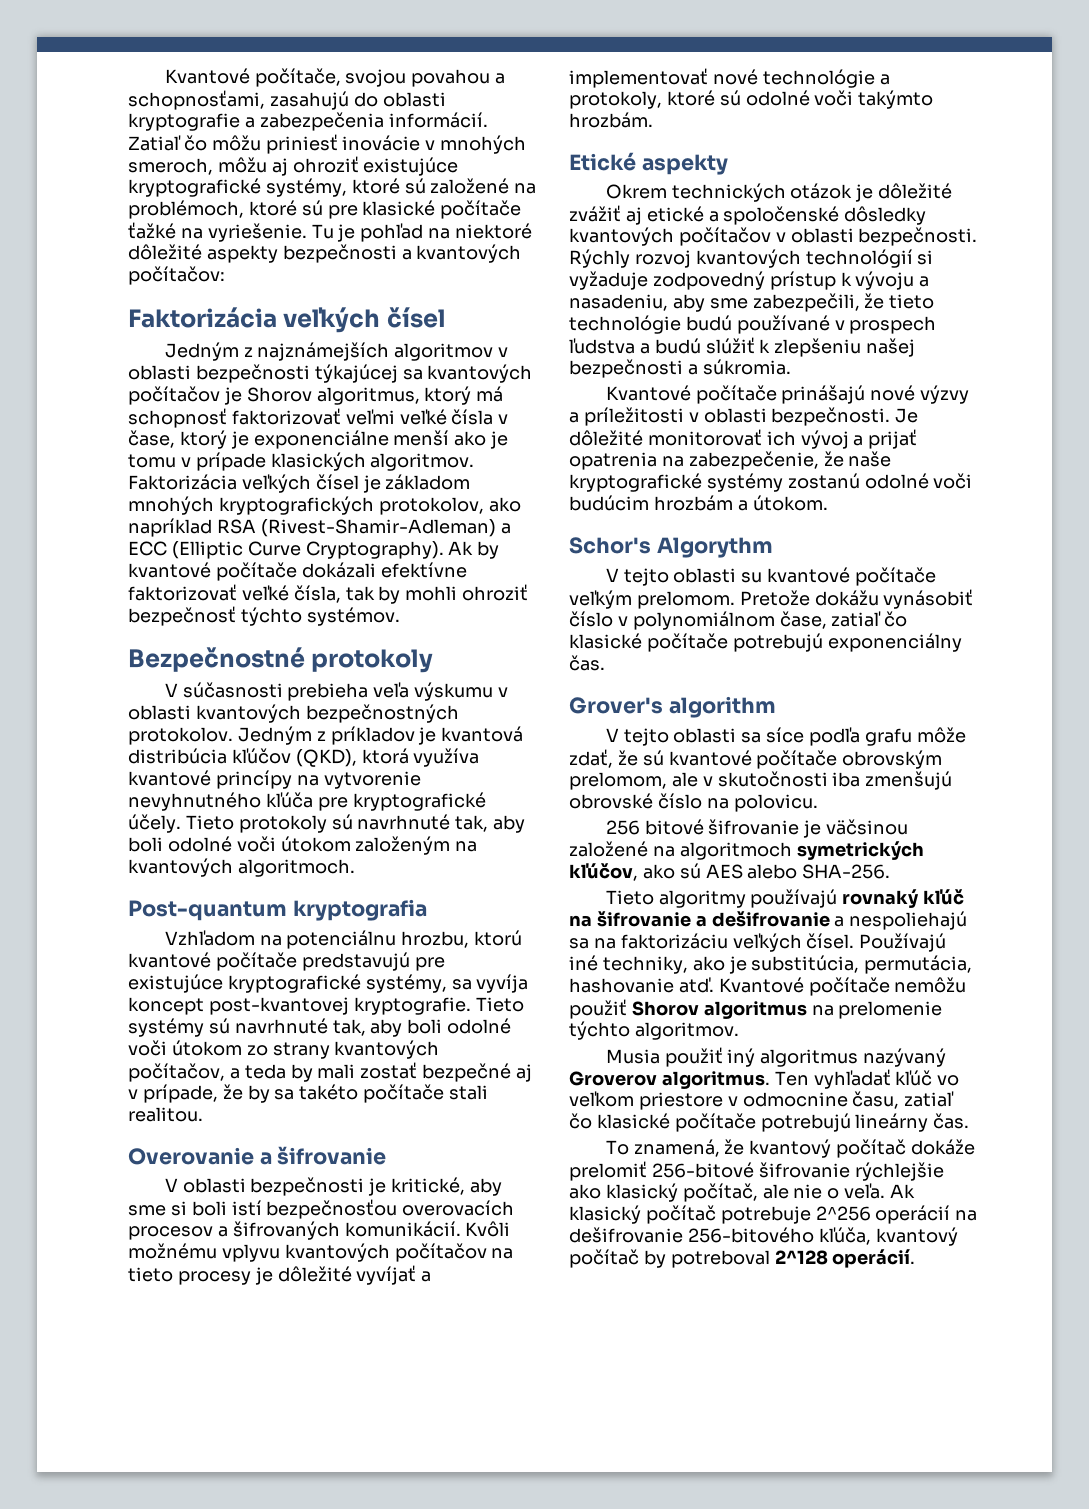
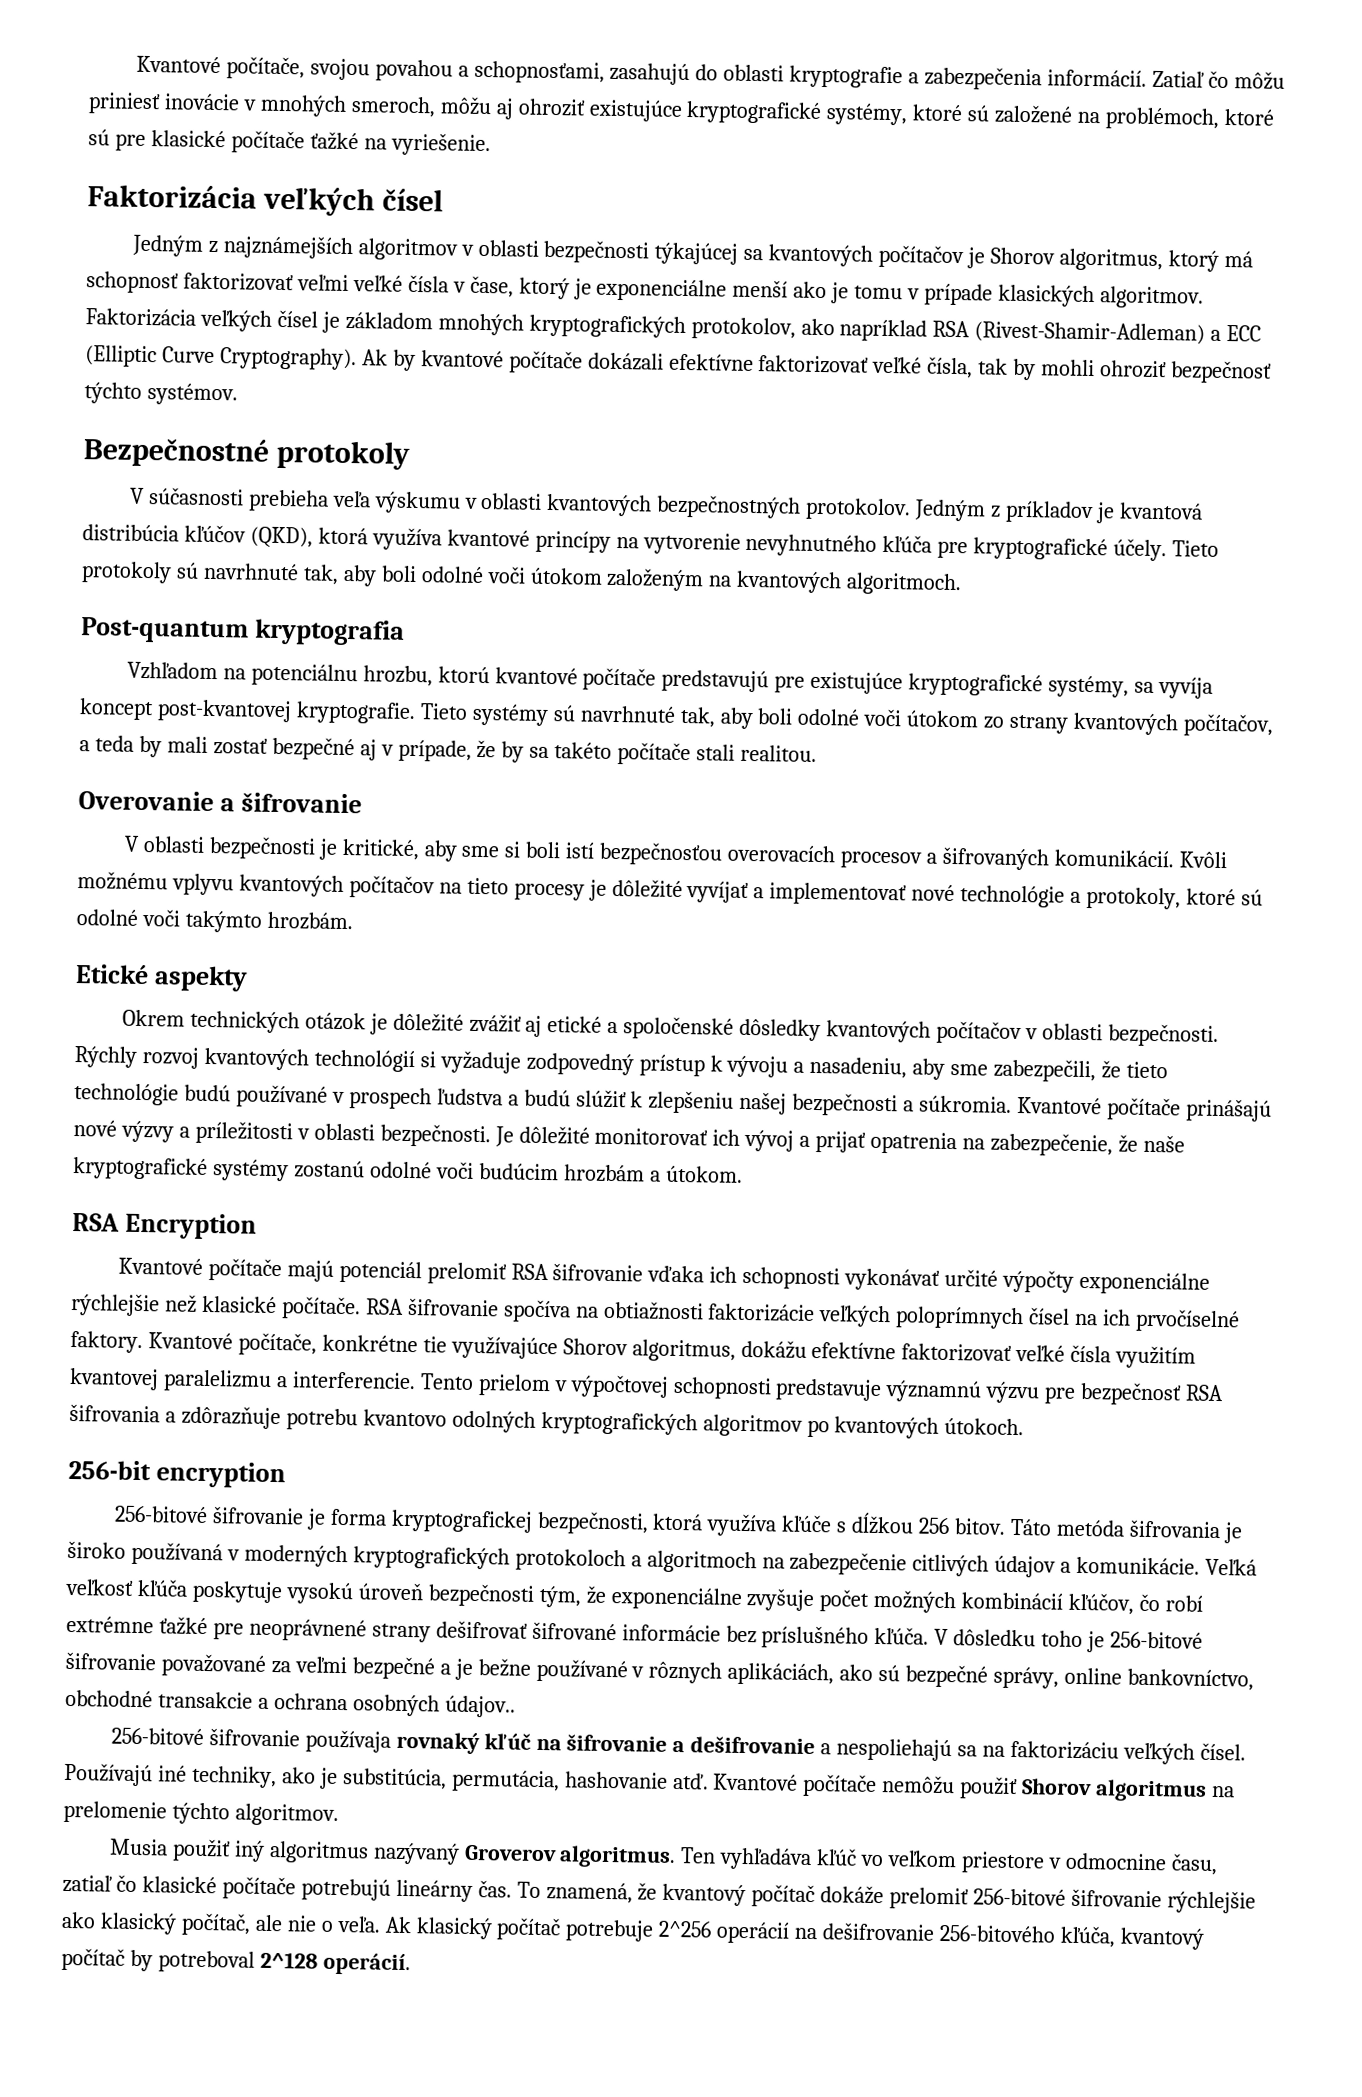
[311,223,533,242] [128,244,522,263] [128,266,225,285] Tu je pohľad na niektoré dôležité aspekty bezpečnosti a kvantových počítačov: -> (491, 144) none
(791, 367) // -> (1013, 1104) none
[569,537,773,558] [605,567,936,586] [569,589,974,609] [569,611,908,630] [569,633,962,652] [569,655,605,671] [569,696,776,718] [605,727,966,746] [569,749,943,769] [569,771,953,790] [569,793,818,812] [605,819,909,838] [569,841,924,860] [569,863,891,881] [605,889,838,908] Schor's Algorythm // V tejto oblasti su kvantové počítače veľkým prelomom. Pretože dokážu vynásobiť číslo v polynomiálnom čase, zatiaľ čo klasické počítače potrebujú exponenciálny čas. // Grover's algorithm // V tejto oblasti sa síce podľa grafu môže zdať, že sú kvantové počítače obrovským prelomom, ale v skutočnosti iba zmenšujú obrovské číslo na polovicu. // 256 bitové šifrovanie je väčsinou založené na algoritmoch symetrických kľúčov, ako sú AES alebo SHA-256. // Tieto algoritmy používajú -> [72,1212,257,1240] [117,1257,1211,1295] [70,1292,1241,1333] [70,1330,1197,1369] [69,1367,1225,1406] [69,1403,1025,1439] [68,1459,286,1489] [113,1505,1243,1544] [67,1540,1258,1578] [65,1578,1204,1615] [66,1615,1204,1653] [65,1651,1254,1691] [65,1689,516,1718] [110,1727,391,1753] RSA Encryption // Kvantové počítače majú potenciál prelomiť RSA šifrovanie vďaka ich schopnosti vykonávať určité výpočty exponenciálne rýchlejšie než klasické počítače. RSA šifrovanie spočíva na obtiažnosti faktorizácie veľkých poloprímnych čísel na ich prvočíselné faktory. Kvantové počítače, konkrétne tie využívajúce Shorov algoritmus, dokážu efektívne faktorizovať veľké čísla využitím kvantovej paralelizmu a interferencie. Tento prielom v výpočtovej schopnosti predstavuje významnú výzvu pre bezpečnosť RSA šifrovania a zdôrazňuje potrebu kvantovo odolných kryptografických algoritmov po kvantových útokoch. // 256-bit encryption // 256-bitové šifrovanie je forma kryptografickej bezpečnosti, ktorá využíva kľúče s dĺžkou 256 bitov. Táto metóda šifrovania je široko používaná v moderných kryptografických protokoloch a algoritmoch na zabezpečenie citlivých údajov a komunikácie. Veľká veľkosť kľúča poskytuje vysokú úroveň bezpečnosti tým, že exponenciálne zvyšuje počet možných kombinácií kľúčov, čo robí extrémne ťažké pre neoprávnené strany dešifrovať šifrované informácie bez príslušného kľúča. V dôsledku toho je 256-bitové šifrovanie považované za veľmi bezpečné a je bežne používané v rôznych aplikáciách, ako sú bezpečné správy, online bankovníctvo, obchodné transakcie a ochrana osobných údajov.. // 256-bitové šifrovanie používaja
[813,1069,891,1089] vyhľadať -> [719,1847,813,1871] vyhľadáva
(970, 1121) // -> (512, 1889) none

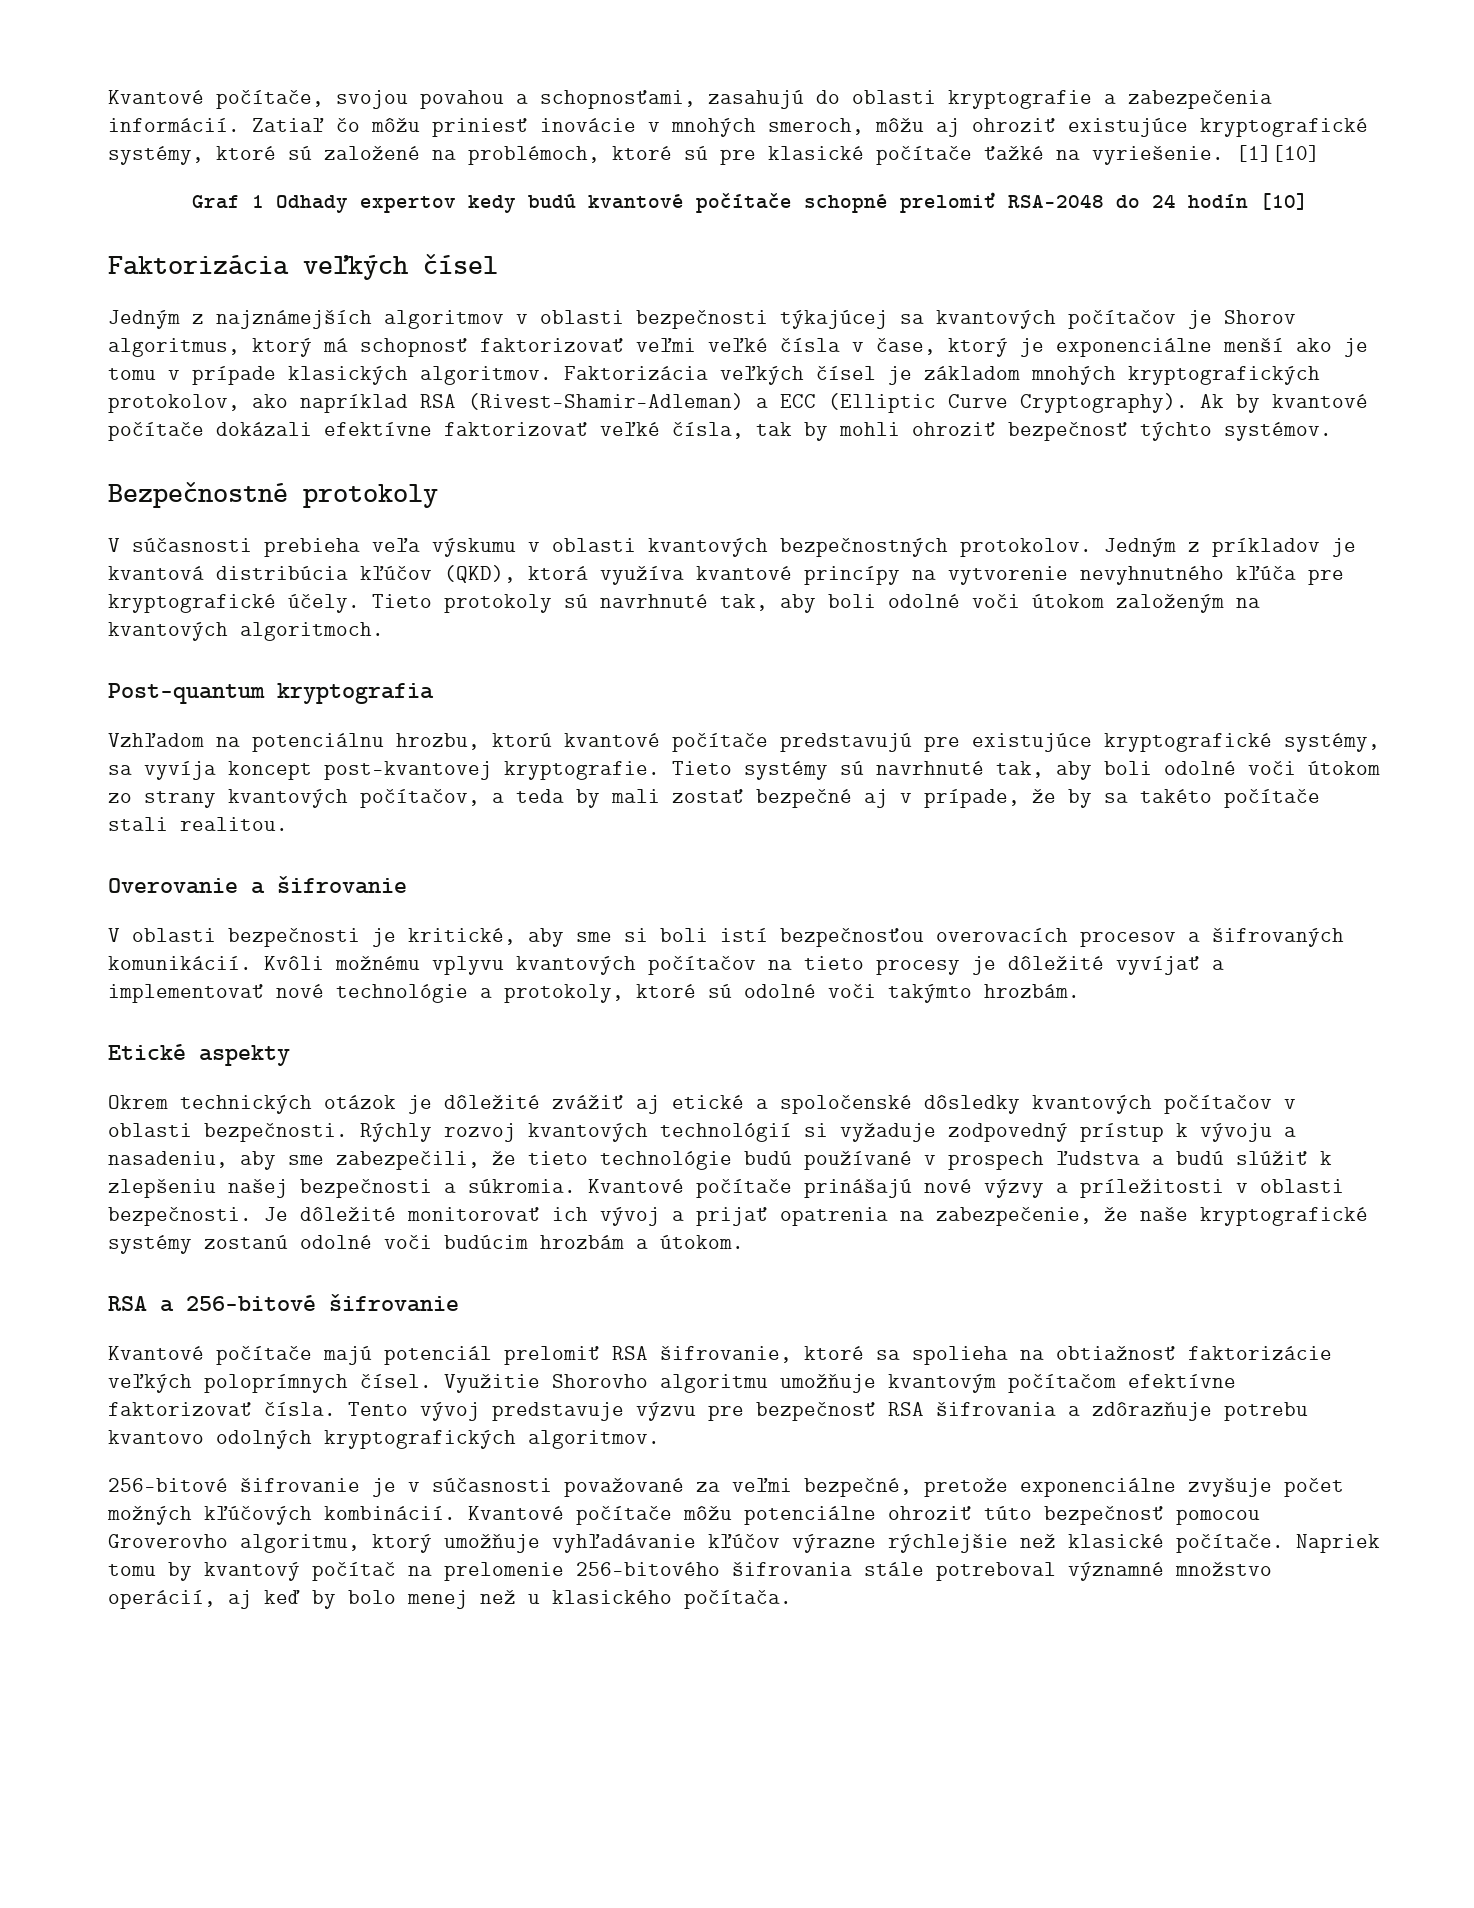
(491, 144) none -> [1236,145,1320,162] [191,192,1308,213] [1][10] // Graf 1 Odhady expertov kedy budú kvantové počítače schopné prelomiť RSA-2048 do 24 hodín [10]
[124,1212,257,1240] Encryption -> [160,1294,459,1312] a 256-bitové šifrovanie
[552,1263,1211,1295] [70,1292,1241,1333] [70,1330,1197,1369] [69,1367,983,1403] šifrovanie vďaka ich schopnosti vykonávať určité výpočty exponenciálne rýchlejšie než klasické počítače. RSA šifrovanie spočíva na obtiažnosti faktorizácie veľkých poloprímnych čísel na ich prvočíselné faktory. Kvantové počítače, konkrétne tie využívajúce Shorov algoritmus, dokážu efektívne faktorizovať veľké čísla využitím kvantovej paralelizmu a interferencie. Tento prielom v výpočtovej schopnosti predstavuje významnú -> [660,1346,1332,1365] [108,1374,1236,1393] [108,1402,624,1421] šifrovanie, ktoré sa spolieha na obtiažnosť faktorizácie veľkých poloprímnych čísel. Využitie Shorovho algoritmu umožňuje kvantovým počítačom efektívne faktorizovať čísla. Tento vývoj predstavuje
[702,1414,1025,1439] [68,1459,286,1489] [113,1505,1243,1544] [67,1540,1258,1578] [65,1578,1204,1615] [66,1615,1204,1653] [65,1651,1254,1691] [65,1689,516,1718] [110,1727,1246,1765] [64,1762,1236,1802] [63,1800,339,1827] [108,1838,1218,1876] [62,1874,1257,1914] [61,1911,1204,1950] [61,1947,411,1976] algoritmov po kvantových útokoch. // 256-bit encryption // 256-bitové šifrovanie je forma kryptografickej bezpečnosti, ktorá využíva kľúče s dĺžkou 256 bitov. Táto metóda šifrovania je široko používaná v moderných kryptografických protokoloch a algoritmoch na zabezpečenie citlivých údajov a komunikácie. Veľká veľkosť kľúča poskytuje vysokú úroveň bezpečnosti tým, že exponenciálne zvyšuje počet možných kombinácií kľúčov, čo robí extrémne ťažké pre neoprávnené strany dešifrovať šifrované informácie bez príslušného kľúča. V dôsledku toho je 256-bitové šifrovanie považované za veľmi bezpečné a je bežne používané v rôznych aplikáciách, ako sú bezpečné správy, online bankovníctvo, obchodné transakcie a ochrana osobných údajov.. // 256-bitové šifrovanie používaja rovnaký kľúč na šifrovanie a dešifrovanie a nespoliehajú sa na faktorizáciu veľkých čísel. Používajú iné techniky, ako je substitúcia, permutácia, hashovanie atď. Kvantové počítače nemôžu použiť Shorov algoritmus na prelomenie týchto algoritmov. // Musia použiť iný algoritmus nazývaný Groverov algoritmus. Ten vyhľadáva kľúč vo veľkom priestore v odmocnine času, zatiaľ čo klasické počítače potrebujú lineárny čas. To znamená, že kvantový počítač dokáže prelomiť 256-bitové šifrovanie rýchlejšie ako klasický počítač, ale nie o veľa. Ak klasický počítač potrebuje 2^256 operácií na dešifrovanie 256-bitového kľúča, kvantový počítač by potreboval 2^128 operácií. -> [528,1430,660,1449] [108,1478,1344,1497] [107,1505,1260,1525] [108,1534,1380,1553] [108,1562,1272,1581] [108,1590,792,1609] algoritmov. // 256-bitové šifrovanie je v súčasnosti považované za veľmi bezpečné, pretože exponenciálne zvyšuje počet možných kľúčových kombinácií. Kvantové počítače môžu potenciálne ohroziť túto bezpečnosť pomocou Groverovho algoritmu, ktorý umožňuje vyhľadávanie kľúčov výrazne rýchlejšie než klasické počítače. Napriek tomu by kvantový počítač na prelomenie 256-bitového šifrovania stále potreboval významné množstvo operácií, aj keď by bolo menej než u klasického počítača.

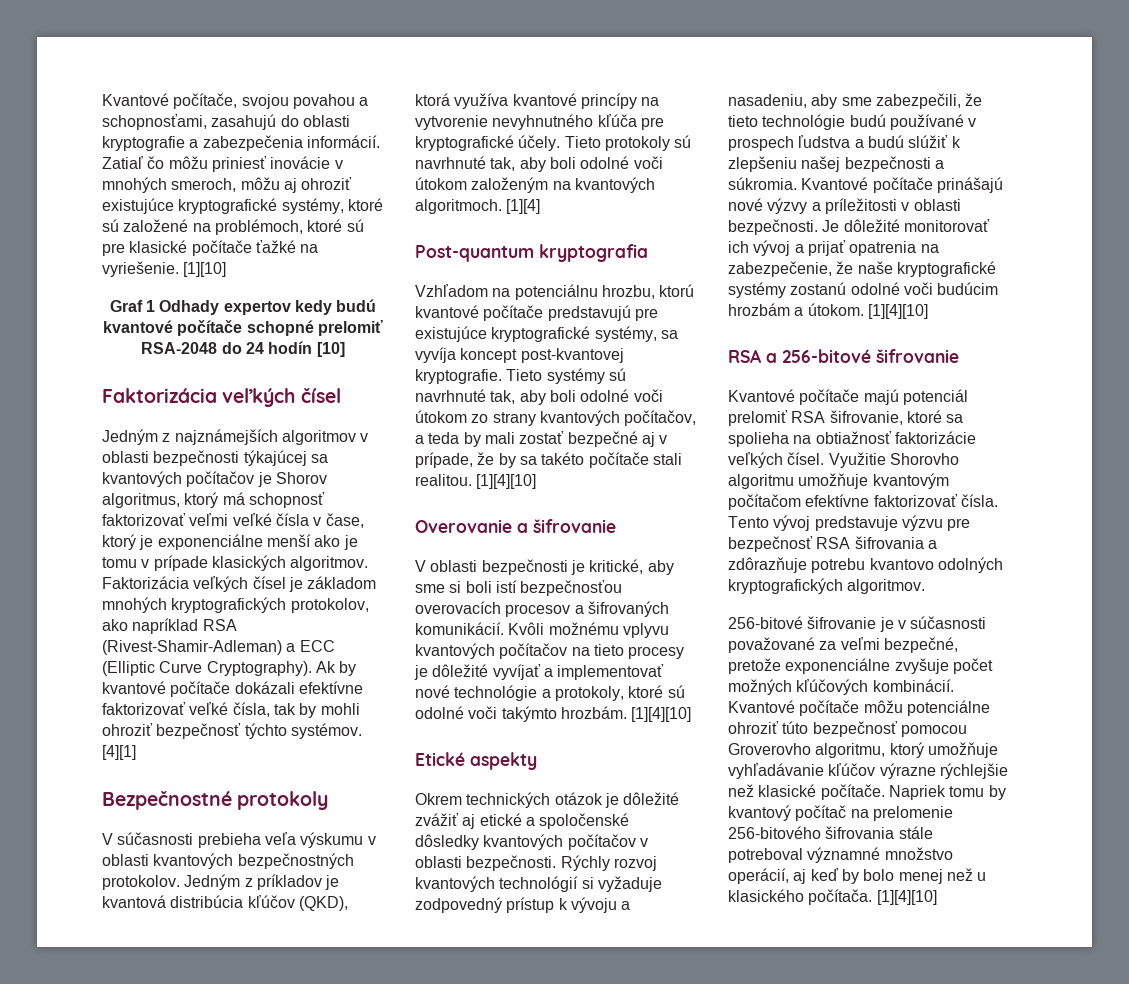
(1332, 431) none -> [102,745,136,760] [4][1]
(384, 631) none -> [506,199,541,214] [1][4]
(288, 824) none -> [476,474,537,489] [1][4][10]
(1080, 991) none -> [631,707,692,722] [1][4][10]
(744, 1242) none -> [867,304,928,319] [1][4][10]
[204,1374,348,1393] poloprímnych -> (783, 460) none
(792, 1599) none -> [876,890,937,905] [1][4][10]

